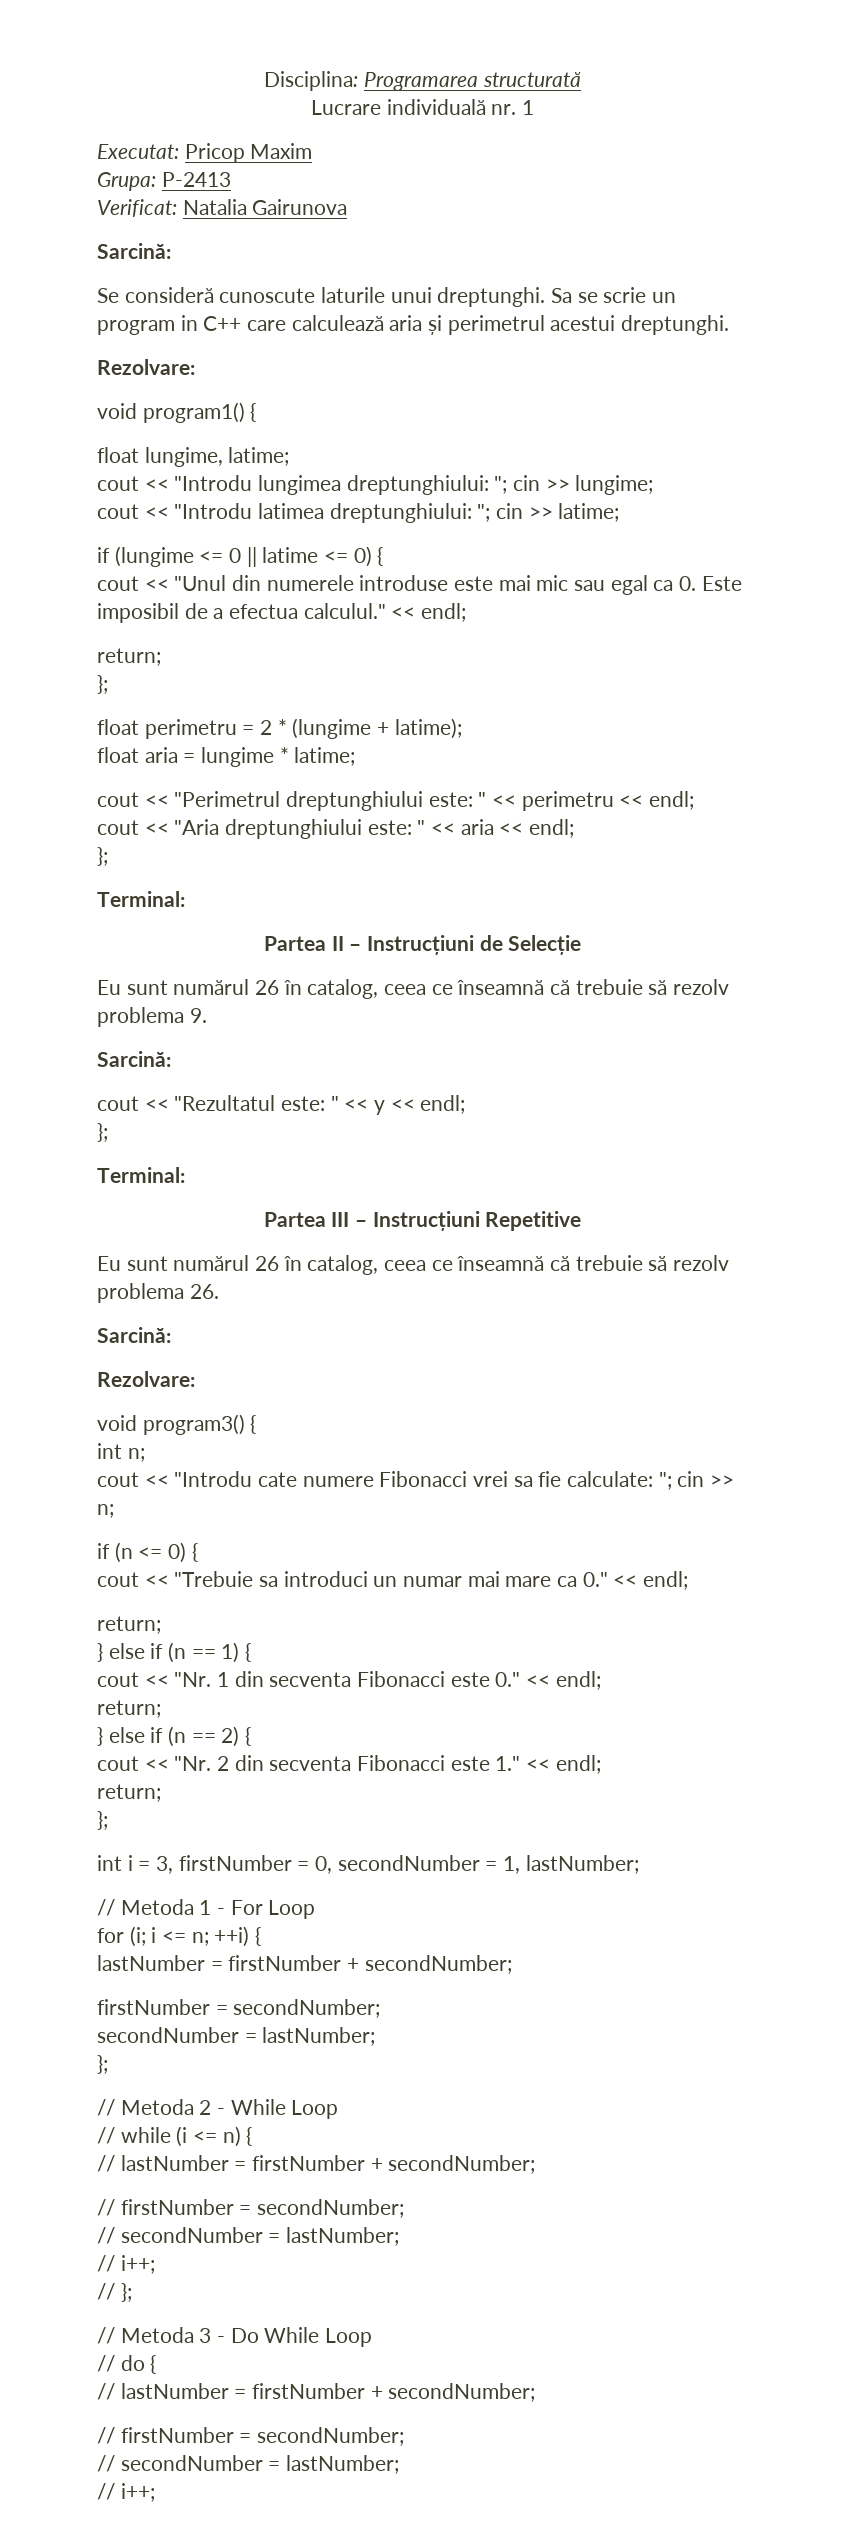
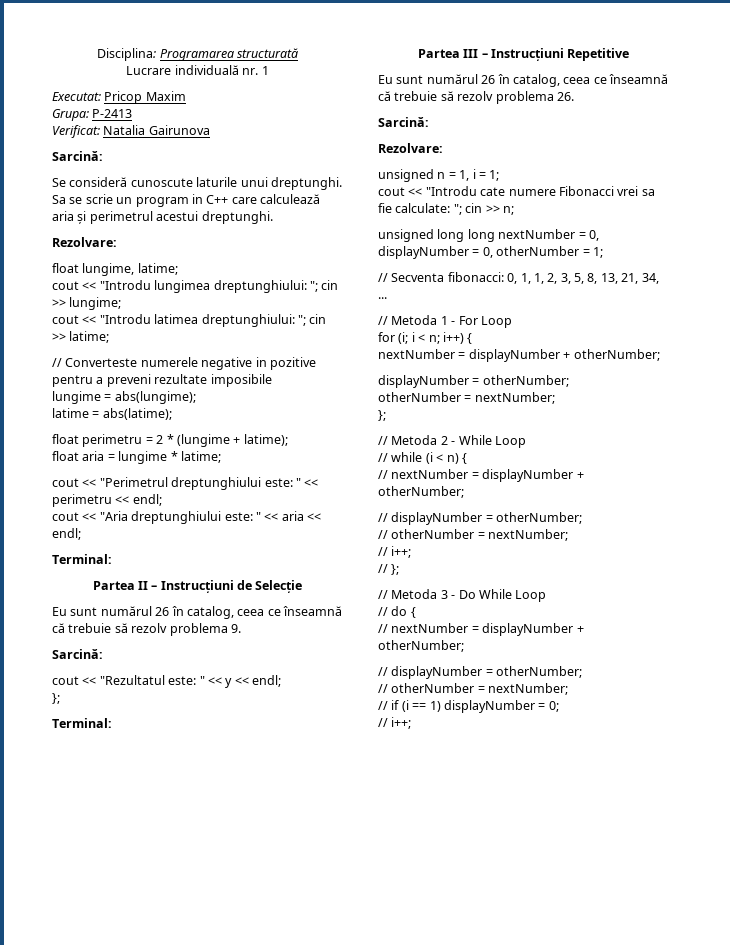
[97,402,257,423] // void program1() { -> (117, 242) none
[97,546,384,567] [97,575,742,595] [97,603,467,623] [97,648,161,666] [97,675,108,694] if (lungime <= 0 || latime <= 0) { // cout << "Unul din numerele introduse este mai mic sau egal ca 0. Este imposibil de a efectua calculul." << endl; // return; // }; -> [52,357,316,370] [52,374,272,387] [52,391,196,404] [52,408,172,420] // Converteste numerele negative in pozitive pentru a preveni rezultate imposibile // lungime = abs(lungime); // latime = abs(latime);
[97,847,108,866] // }; -> (81, 534) none
[97,1414,257,1435] [97,1443,145,1462] void program3() { // int n; -> [378,169,500,182] unsigned n = 1, i = 1;
[97,1542,198,1563] [97,1571,689,1590] [97,1616,161,1634] [97,1642,252,1663] [97,1671,601,1690] [97,1700,161,1718] [97,1726,252,1747] [97,1755,601,1774] [97,1784,161,1802] [97,1811,108,1830] [97,1855,639,1874] if (n <= 0) { // cout << "Trebuie sa introduci un numar mai mare ca 0." << endl; // return; // } else if (n == 1) { // cout << "Nr. 1 din secventa Fibonacci este 0." << endl; // return; // } else if (n == 2) { // cout << "Nr. 2 din secventa Fibonacci este 1." << endl; // return; // }; // int i = 3, firstNumber = 0, secondNumber = 1, lastNumber; -> [378,229,599,242] [378,246,603,259] [378,272,659,284] [378,297,387,299] unsigned long long nextNumber = 0, displayNumber = 0, otherNumber = 1; // // Secventa fibonacci: 0, 1, 1, 2, 3, 5, 8, 13, 21, 34, ...
[162,1926,262,1947] [97,1955,512,1974] [97,1999,381,2018] [97,2027,376,2046] <= n; ++i) { // lastNumber = firstNumber + secondNumber; // firstNumber = secondNumber; // secondNumber = lastNumber; -> [418,332,473,344] [378,349,660,362] [378,375,569,388] [378,392,555,404] < n; i++) { // nextNumber = displayNumber + otherNumber; // displayNumber = otherNumber; // otherNumber = nextNumber;
[193,2131,218,2143] <= -> [436,454,444,462] <
[120,2155,536,2174] [97,2199,405,2218] [97,2227,400,2246] lastNumber = firstNumber + secondNumber; // // firstNumber = secondNumber; // // secondNumber = lastNumber; -> [391,469,584,482] [378,486,464,498] [378,512,583,525] [378,529,569,541] nextNumber = displayNumber + otherNumber; // // displayNumber = otherNumber; // // otherNumber = nextNumber;
[120,2383,536,2402] [97,2427,405,2446] [97,2455,400,2474] lastNumber = firstNumber + secondNumber; // // firstNumber = secondNumber; // // secondNumber = lastNumber; -> [391,623,584,636] [378,640,464,652] [378,666,583,679] [378,683,569,695] [378,700,559,713] nextNumber = displayNumber + otherNumber; // // displayNumber = otherNumber; // // otherNumber = nextNumber; // // if (i == 1) displayNumber = 0;

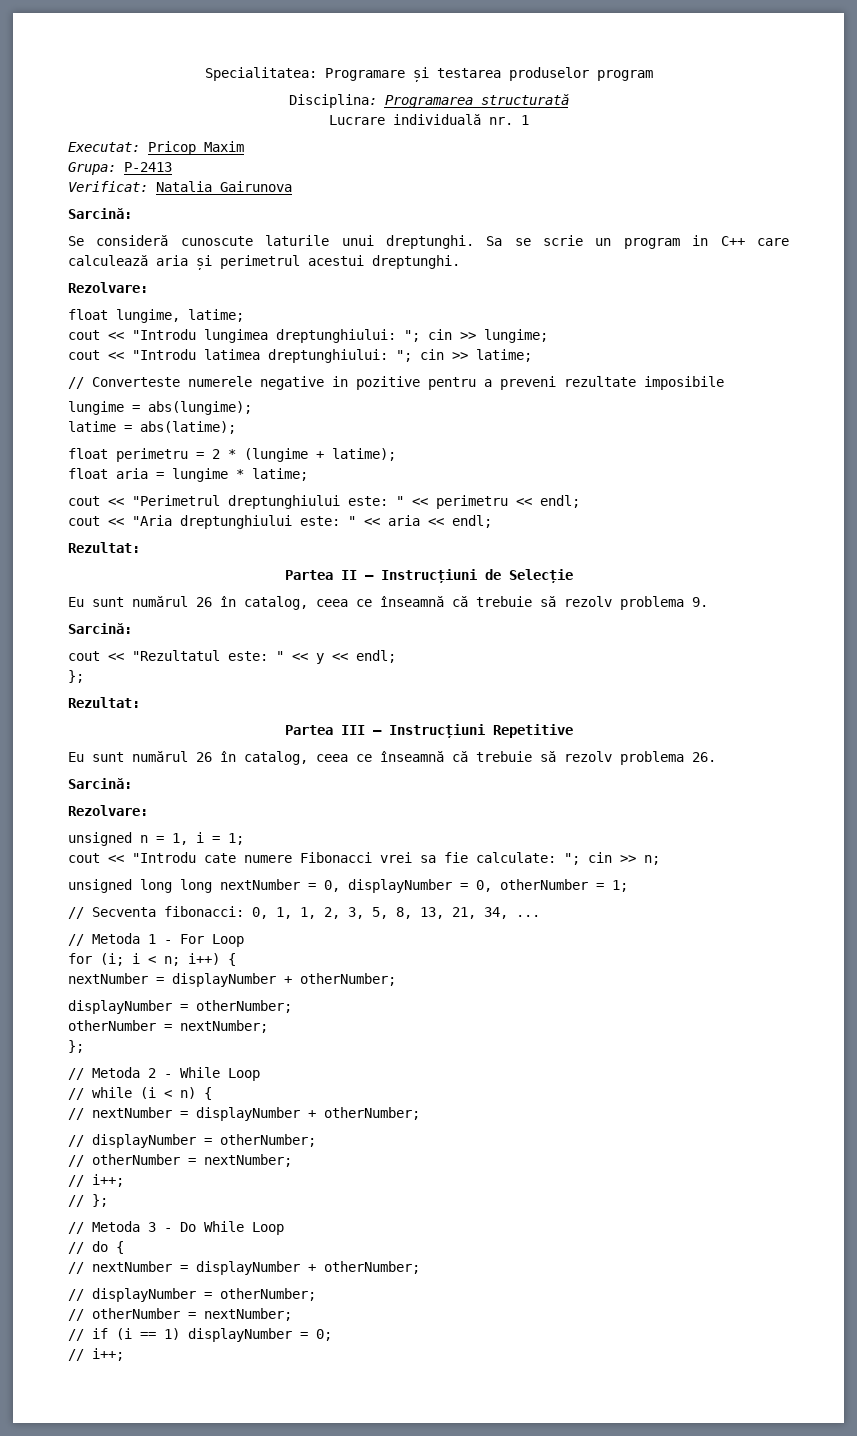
(97, 54) none -> [204,67,653,82] Specialitatea: Programare și testarea produselor program //
[52,554,112,564] Terminal: -> [68,542,140,553] Rezultat:
[52,718,112,728] Terminal: -> [68,697,140,708] Rezultat:

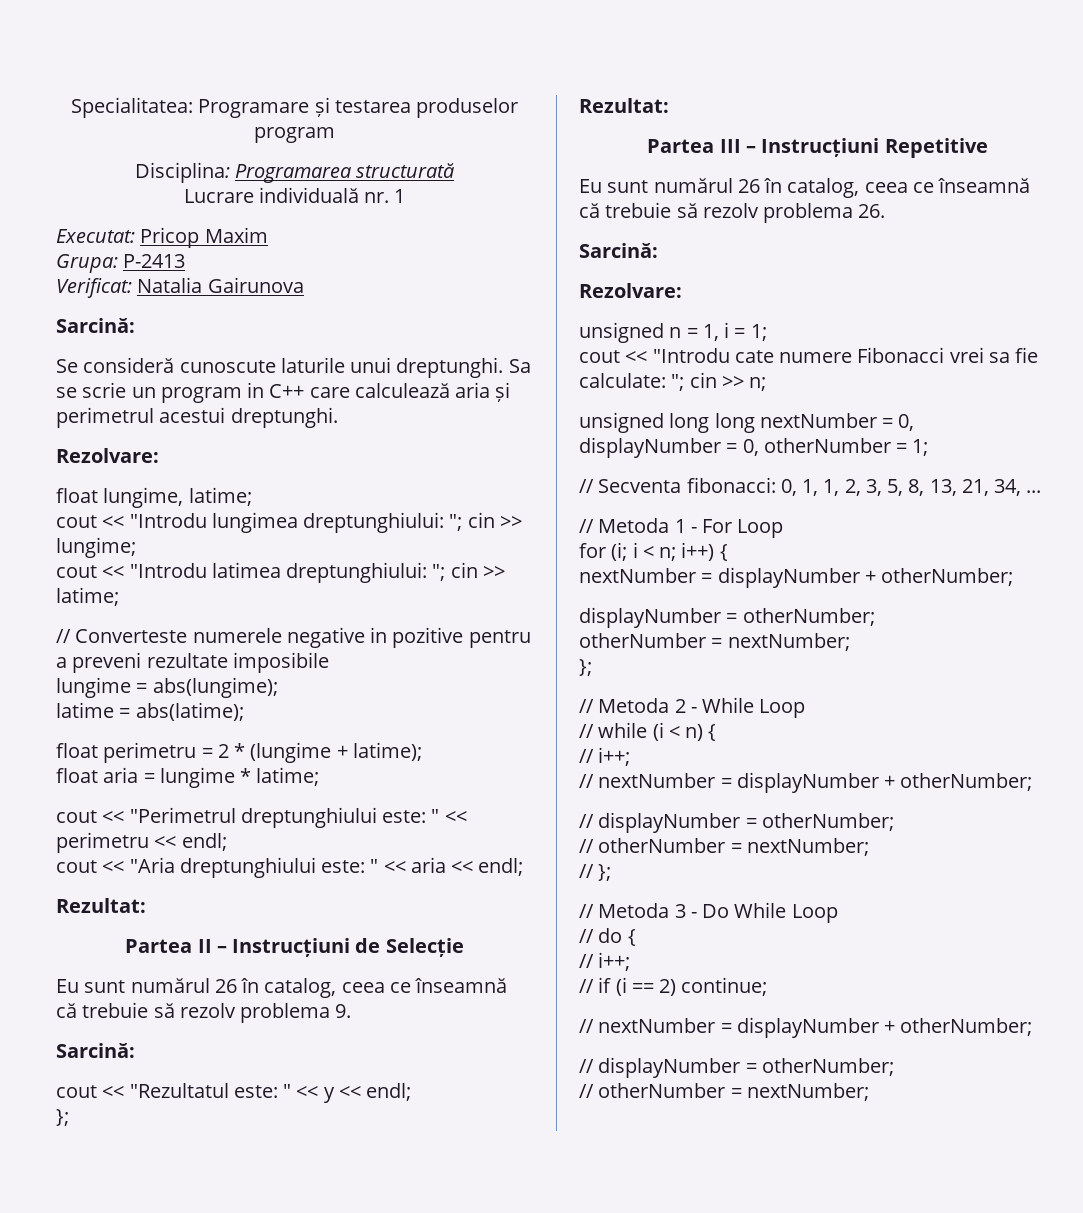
[92,1107,420,1121] [68,1134,316,1148] [68,1154,292,1167] [68,1174,124,1187] [68,1194,108,1207] [68,1221,284,1235] [68,1241,124,1254] nextNumber = displayNumber + otherNumber; // // displayNumber = otherNumber; // // otherNumber = nextNumber; // // i++; // // }; // // Metoda 3 - Do While Loop // // do { -> [598,747,631,766] i++;
[92,1328,332,1342] [68,1348,124,1361] if (i == 1) displayNumber = 0; // // i++; -> [598,864,612,881] [579,902,838,923] [579,928,636,946] [579,952,631,971] [579,977,768,996] [579,1017,1033,1038] [579,1057,894,1078] [579,1083,869,1101] }; // // Metoda 3 - Do While Loop // // do { // // i++; // // if (i == 2) continue; // // nextNumber = displayNumber + otherNumber; // // displayNumber = otherNumber; // // otherNumber = nextNumber;

